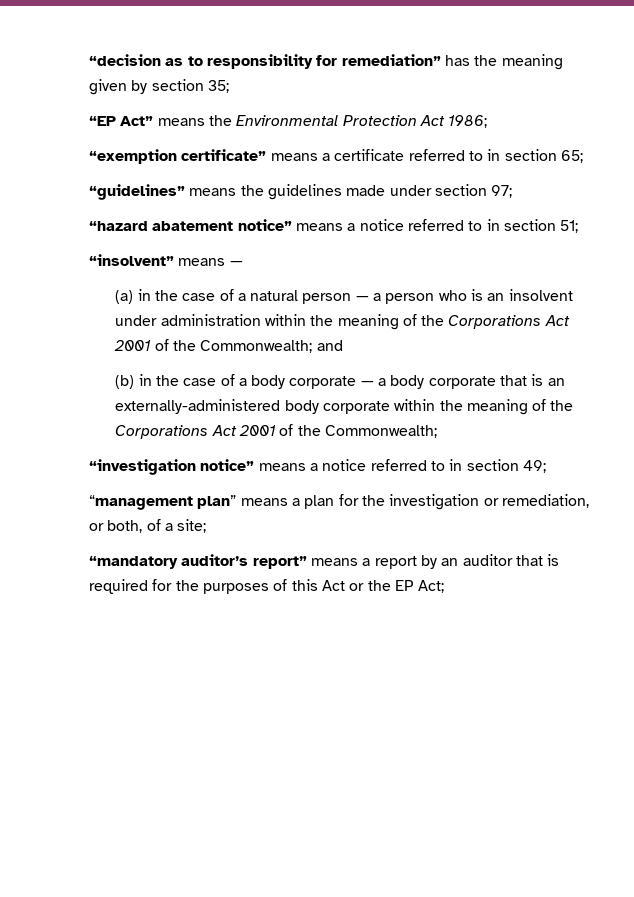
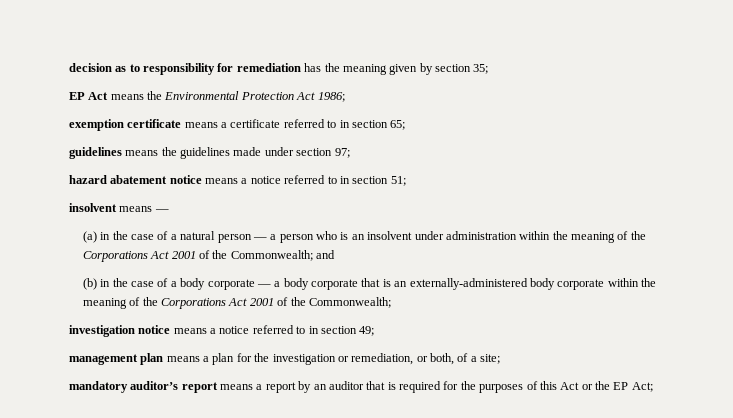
[89,54,162,66] “decision -> [68,63,112,72] decision
[341,54,441,66] remediation” -> [236,63,301,72] remediation
[89,116,154,126] “EP Act” -> [68,92,109,100] EP Act
[89,149,267,164] “exemption certificate” -> [68,119,182,131] exemption certificate
[89,184,186,200] “guidelines” -> [68,147,122,159] guidelines
[89,219,292,231] “hazard abatement notice” -> [68,175,202,184] hazard abatement notice
[89,254,175,266] “insolvent” -> [68,203,117,212] insolvent
[89,459,255,475] “investigation notice” -> [68,325,171,337] investigation notice
[89,495,237,510] “management plan” -> [68,353,164,365] management plan
[89,554,307,569] “mandatory auditor’s report” -> [68,381,218,393] mandatory auditor’s report

